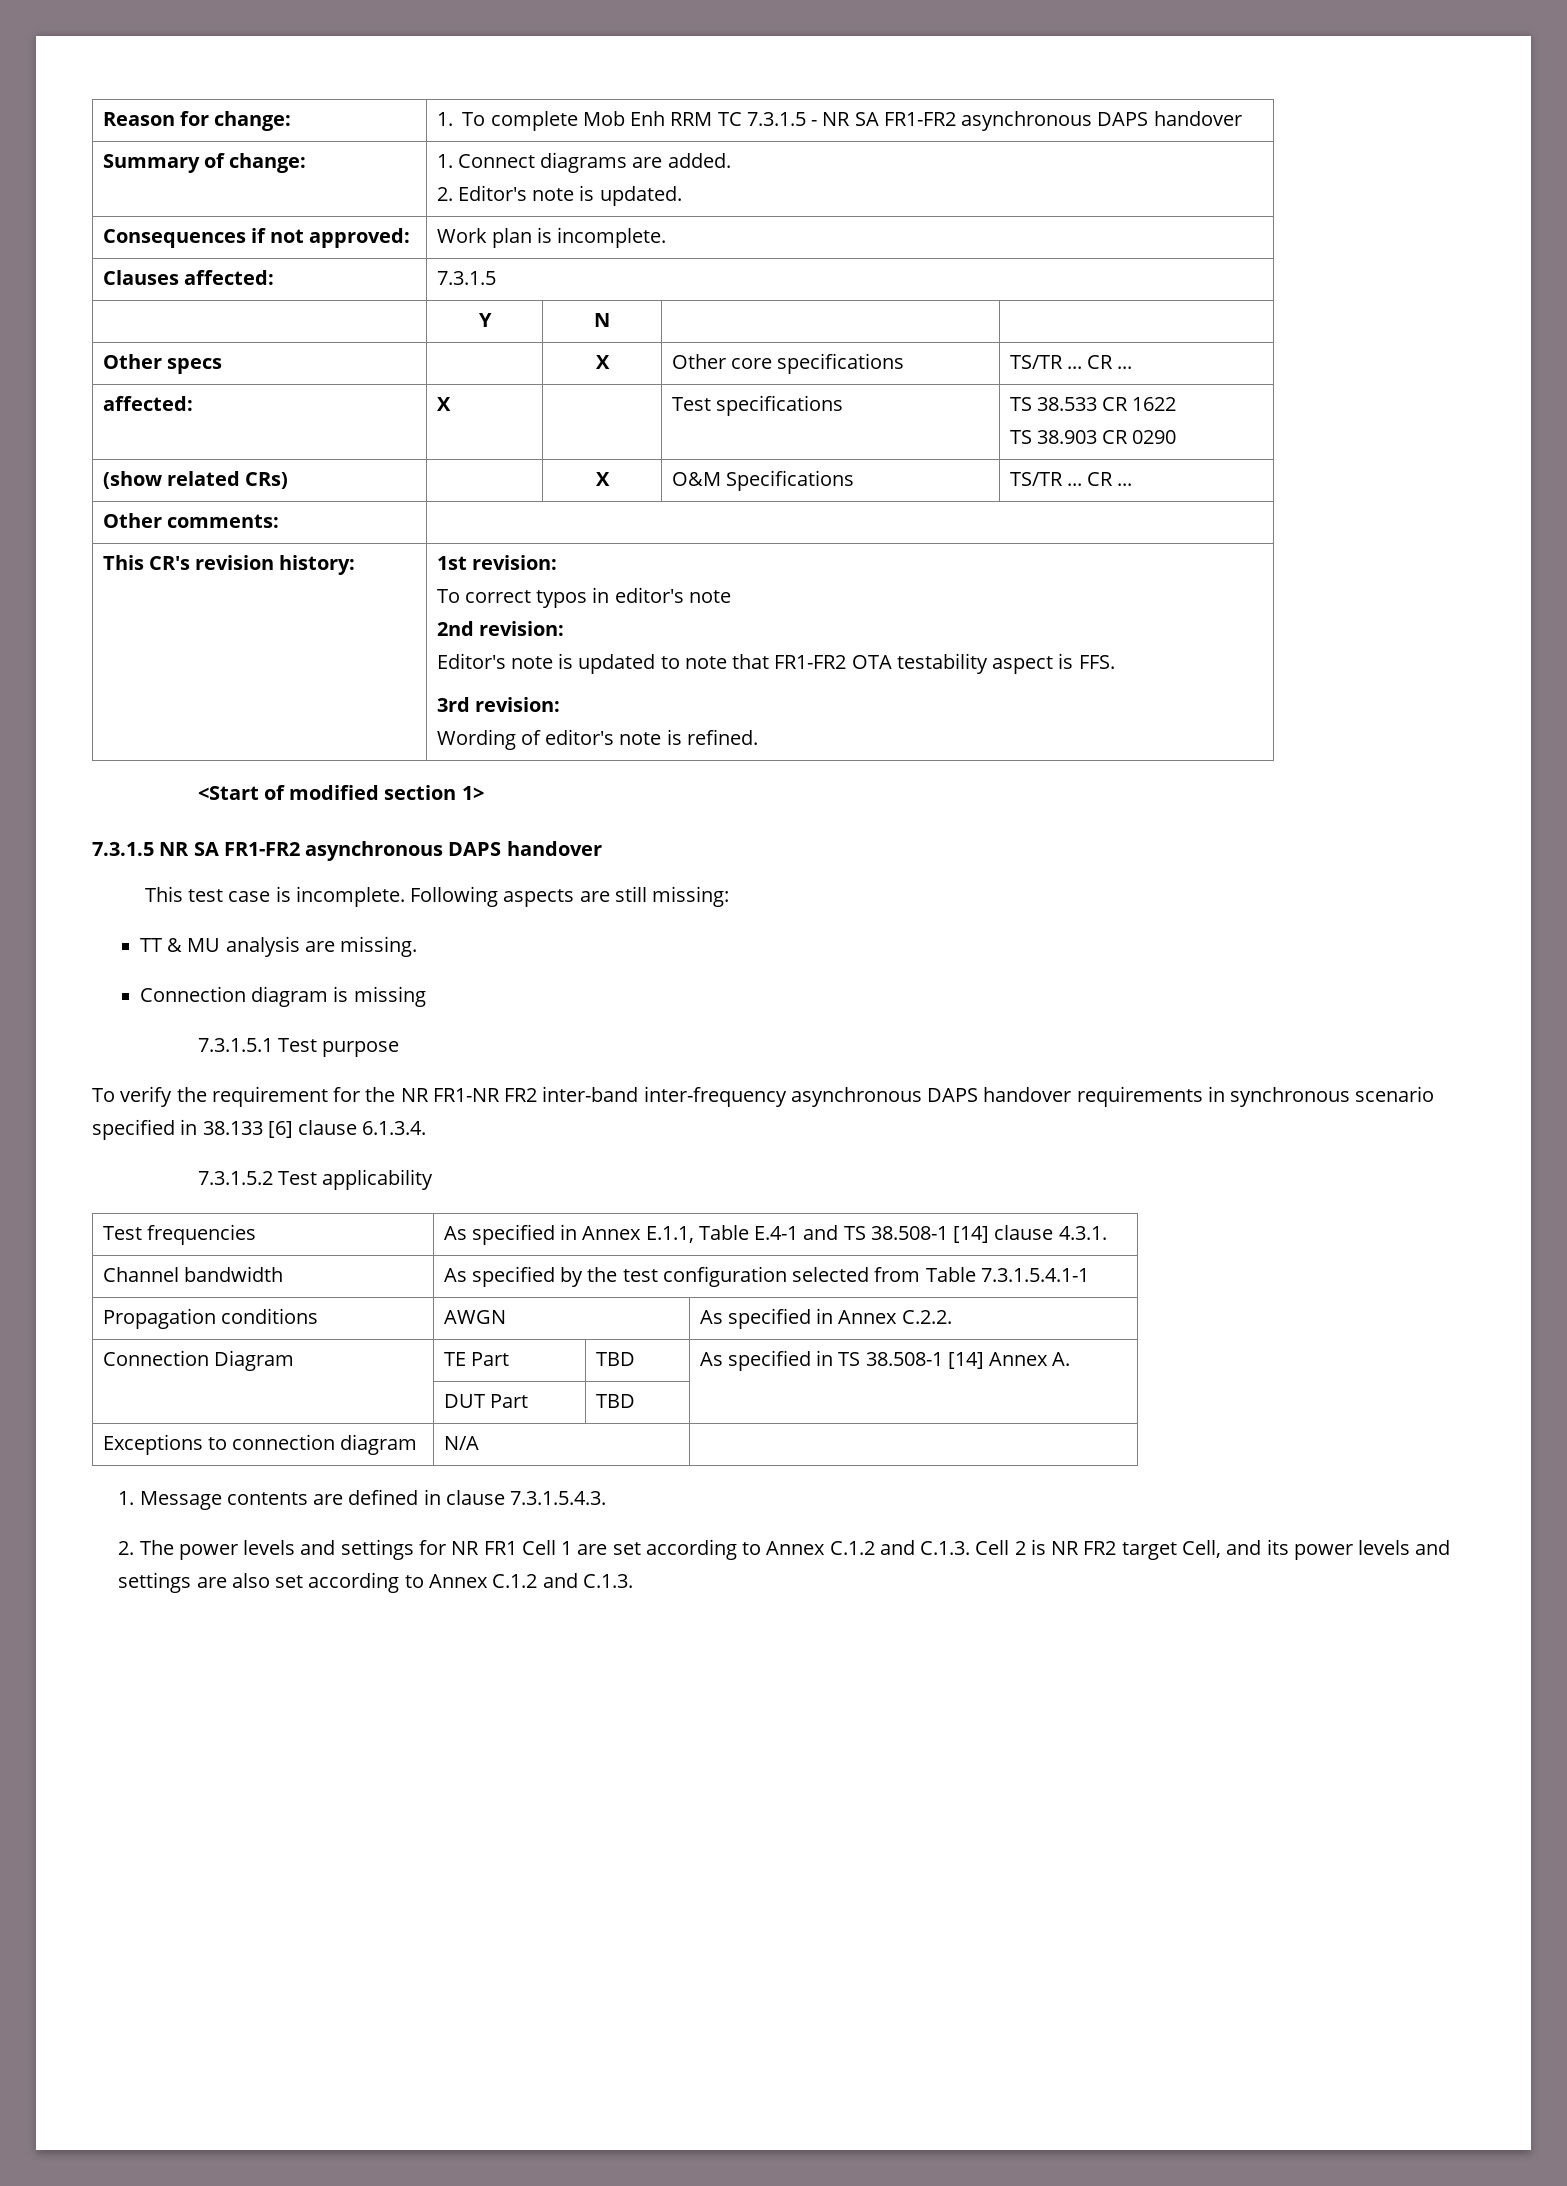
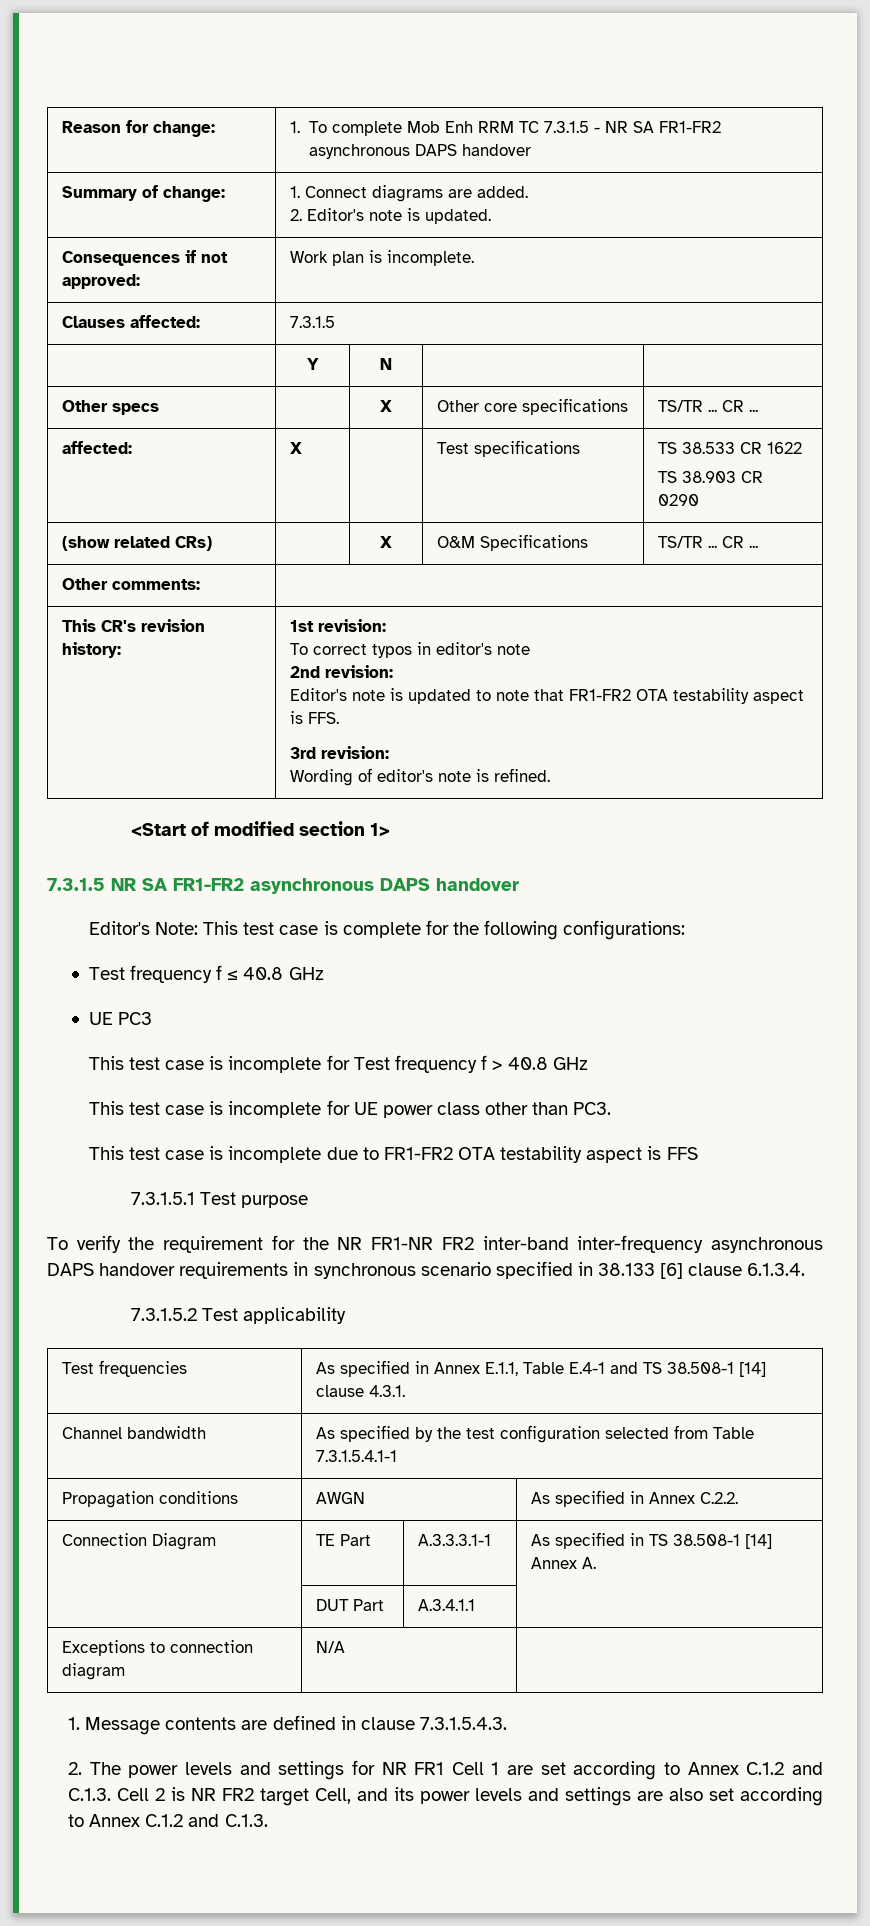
[144,886,730,907] [139,936,418,957] [139,986,426,1007] This test case is incomplete. Following aspects are still missing: // TT & MU analysis are missing. // Connection diagram is missing -> [88,920,686,940] [88,965,324,983] [88,1012,153,1025] [88,1055,589,1073] [88,1100,612,1118] [88,1146,698,1163] Editor's Note: This test case is complete for the following configurations: // Test frequency f ≤ 40.8 GHz // UE PC3 // This test case is incomplete for Test frequency f > 40.8 GHz // This test case is incomplete for UE power class other than PC3. // This test case is incomplete due to FR1-FR2 OTA testability aspect is FFS
[595,1352,635,1366] TBD -> [418,1534,492,1546] A.3.3.3.1-1
[595,1394,635,1408] TBD -> [418,1599,476,1611] A.3.4.1.1

